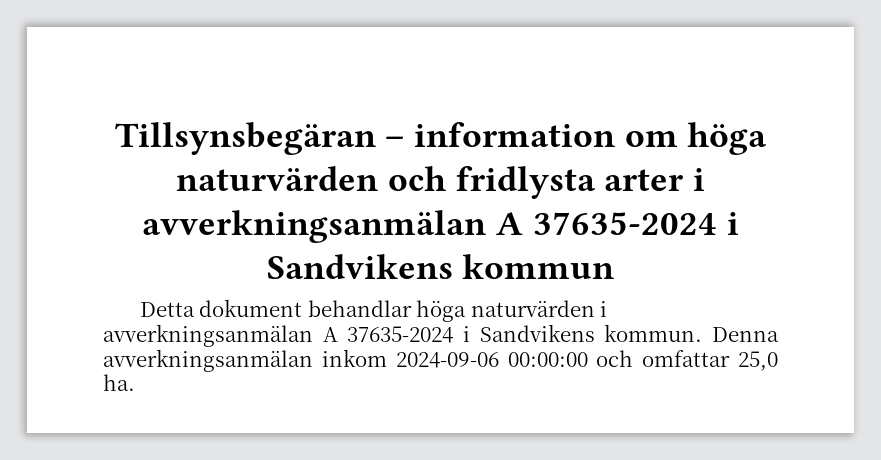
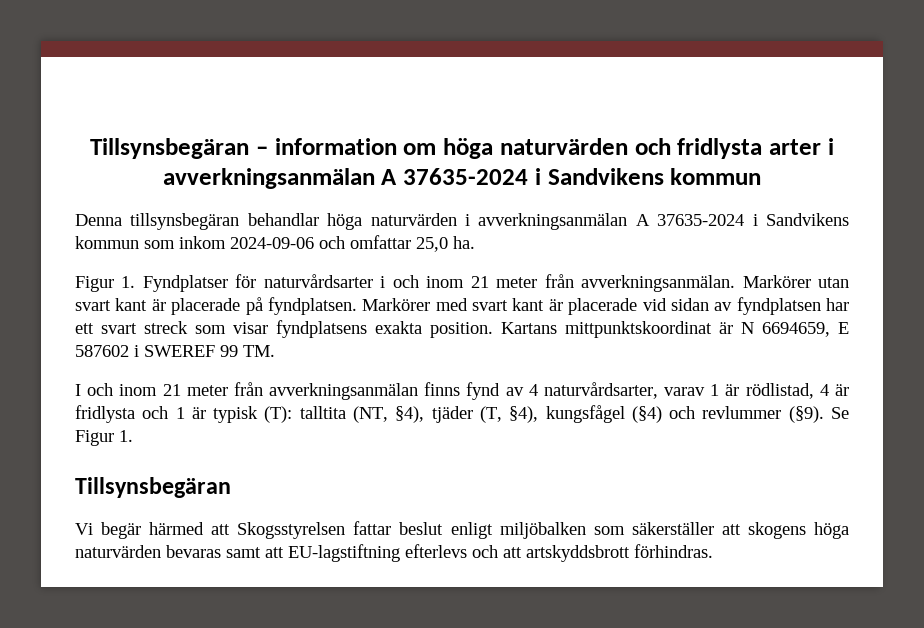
[139,299,303,317] Detta dokument -> [75,213,240,230] Denna tillsynsbegäran
[604,324,779,342] [103,349,313,372] kommun. Denna avverkningsanmälan -> [75,236,175,249] kommun som
[507,352,588,367] 00:00:00 -> (314, 243) none
(135, 382) none -> [75,274,849,292] [75,297,849,315] [75,320,849,338] [75,345,275,357] [75,382,849,400] [75,405,849,423] [75,430,133,446] [75,477,231,498] [75,521,850,539] [75,544,713,562] // Figur 1. Fyndplatser för naturvårdsarter i och inom 21 meter från avverkningsanmälan. Markörer utan svart kant är placerade på fyndplatsen. Markörer med svart kant är placerade vid sidan av fyndplatsen har ett svart streck som visar fyndplatsens exakta position. Kartans mittpunktskoordinat är N 6694659, E 587602 i SWEREF 99 TM. // I och inom 21 meter från avverkningsanmälan finns fynd av 4 naturvårdsarter, varav 1 är rödlistad, 4 är fridlysta och 1 är typisk (T): talltita (NT, §4), tjäder (T, §4), kungsfågel (§4) och revlummer (§9). Se Figur 1. // Tillsynsbegäran // Vi begär härmed att Skogsstyrelsen fattar beslut enligt miljöbalken som säkerställer att skogens höga naturvärden bevaras samt att EU-lagstiftning efterlevs och att artskyddsbrott förhindras.

